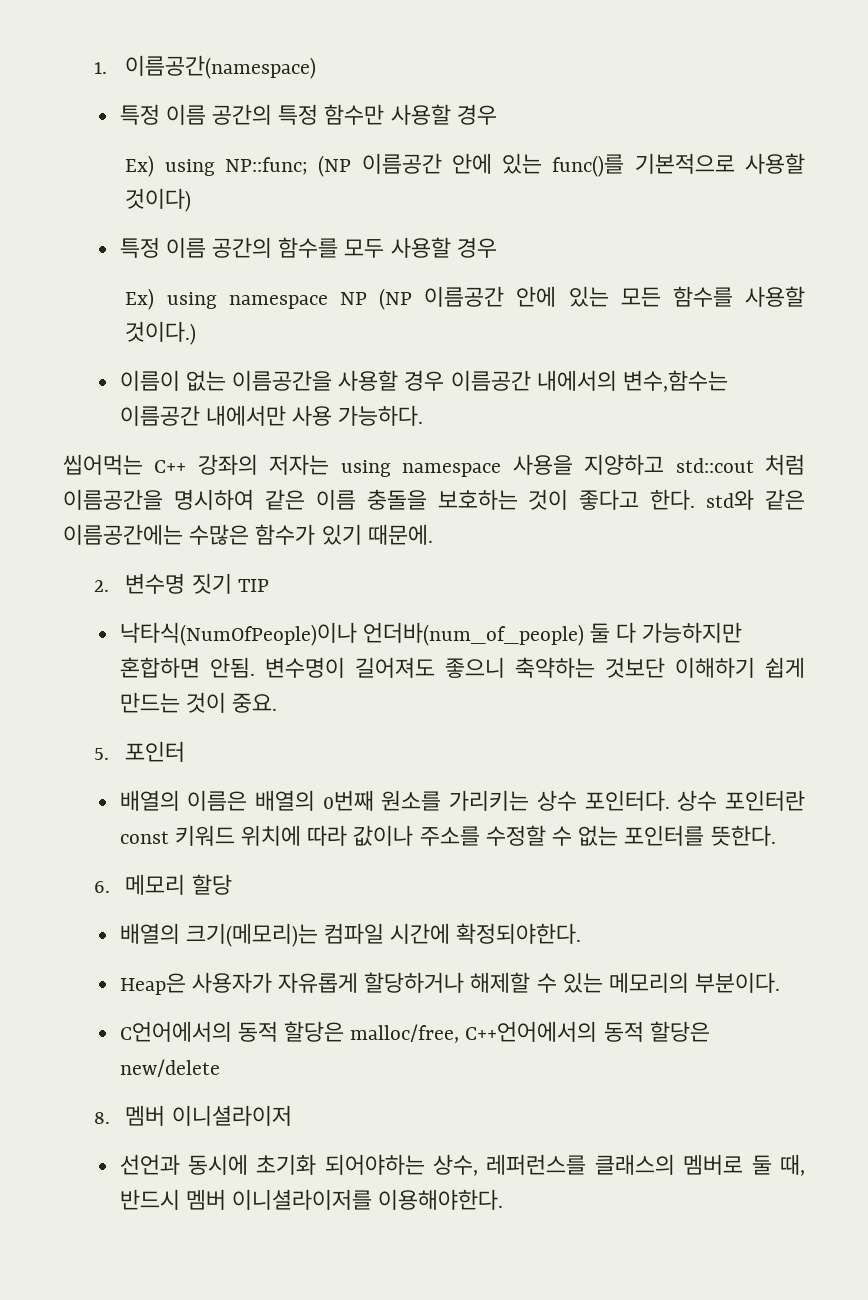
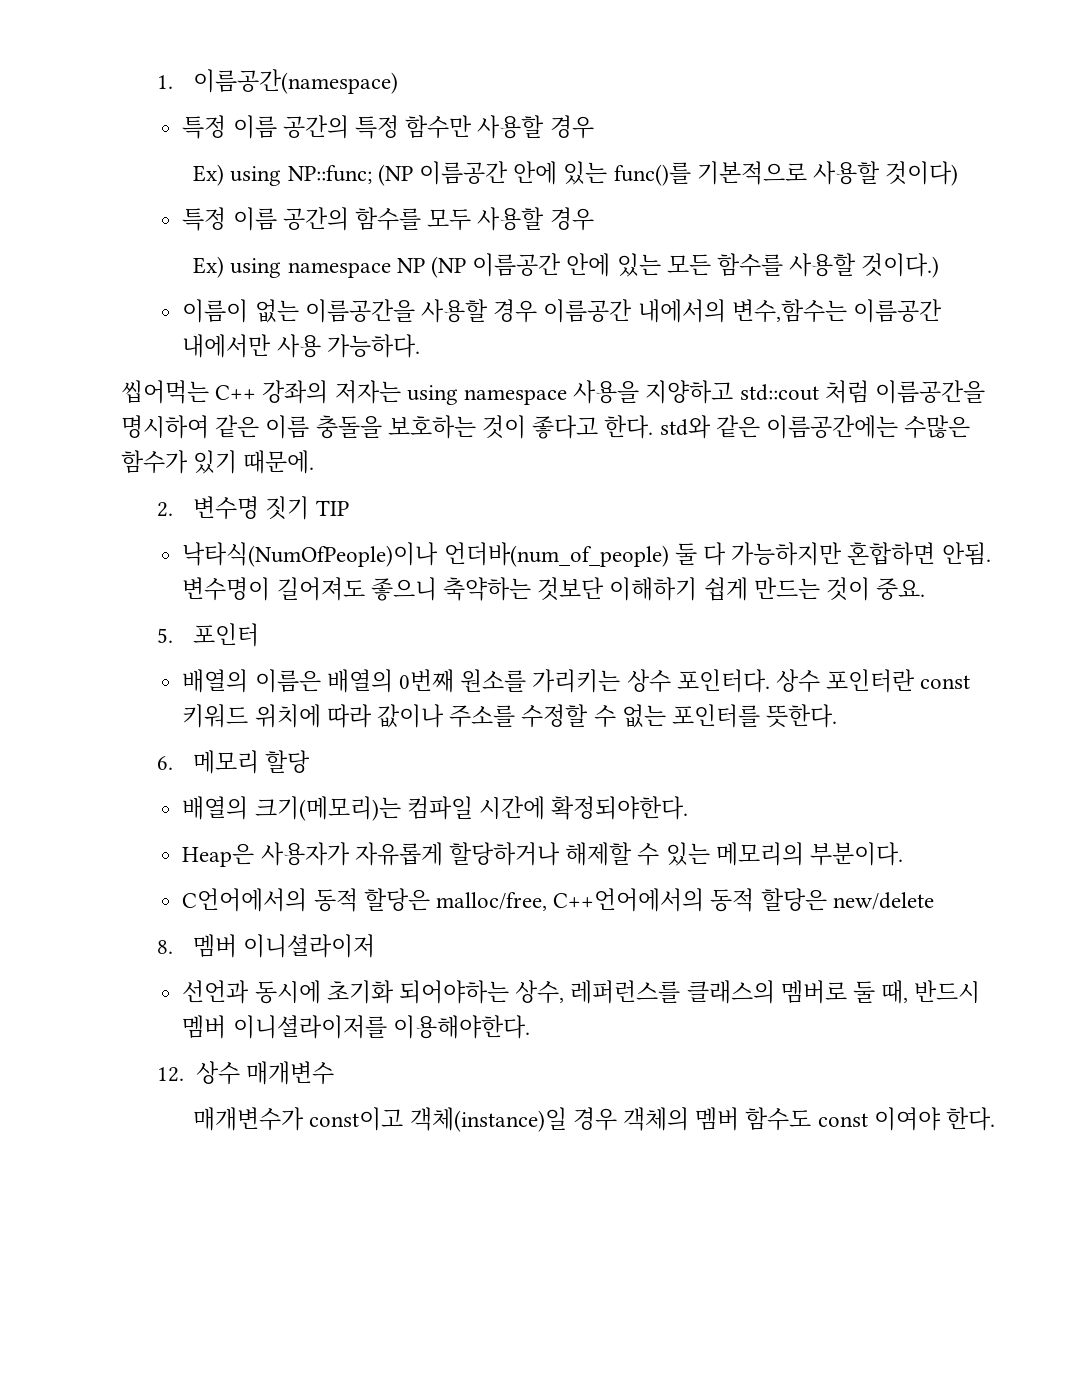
(504, 1199) none -> [157,1061,334,1085] [193,1107,996,1132] // 12. 상수 매개변수 // 매개변수가 const이고 객체(instance)일 경우 객체의 멤버 함수도 const 이여야 한다.

